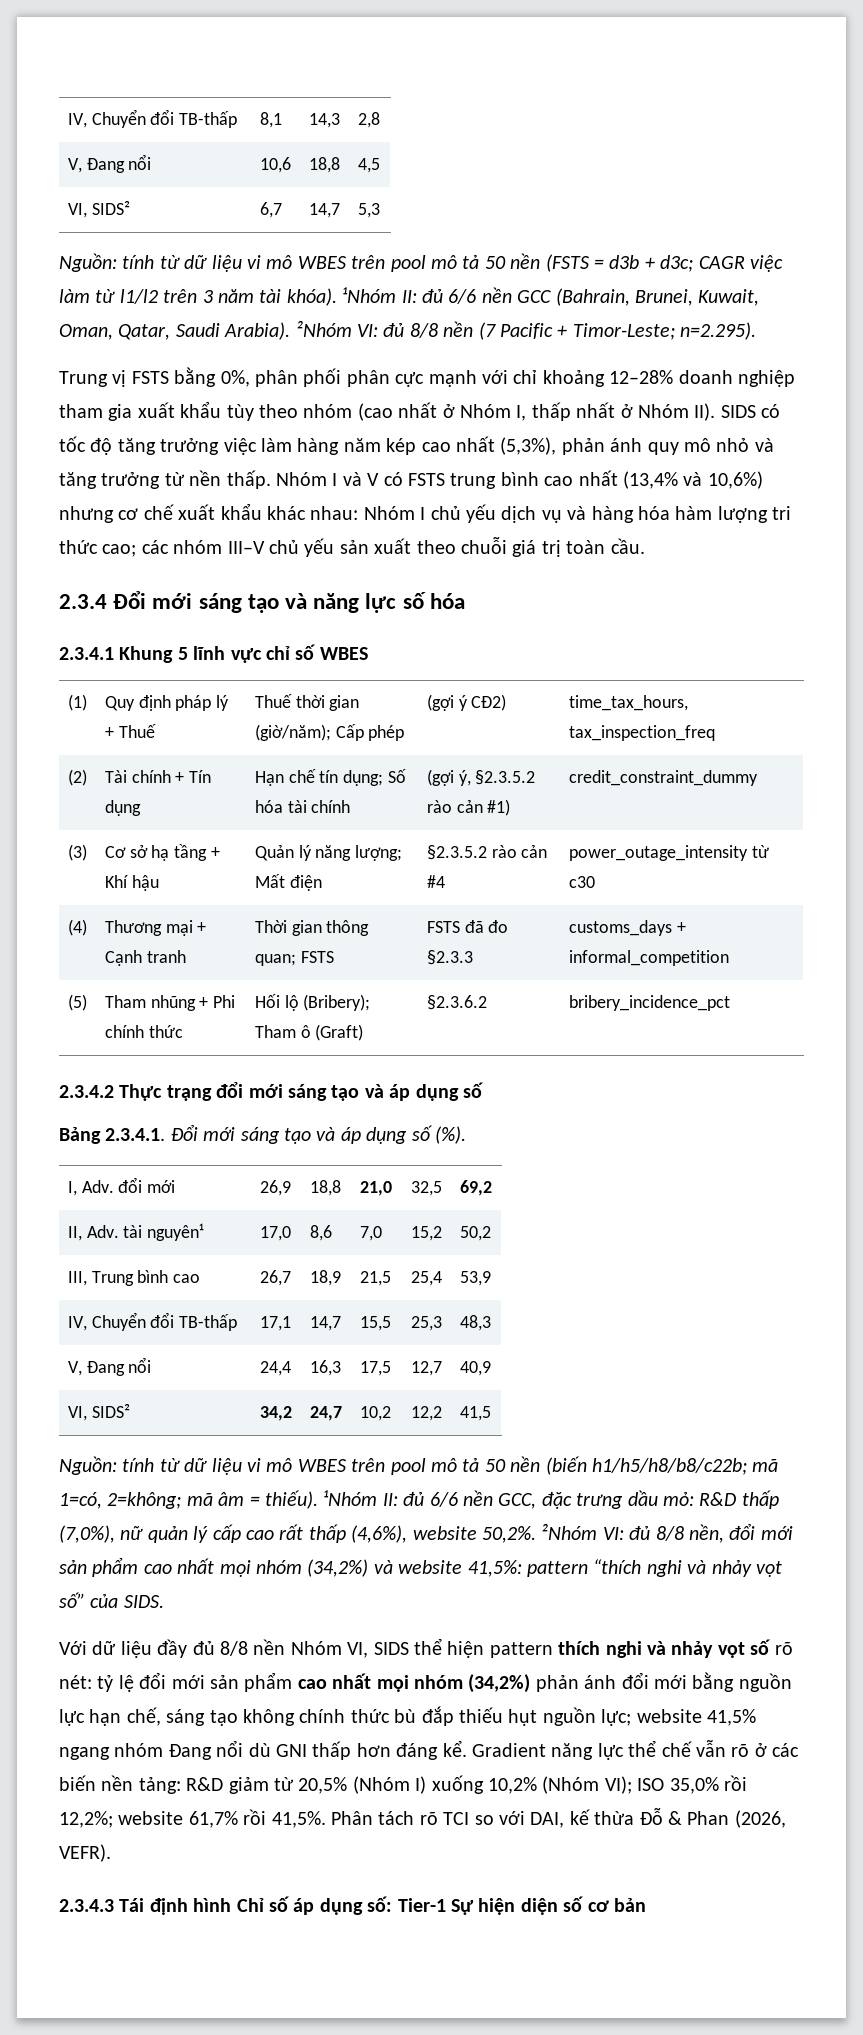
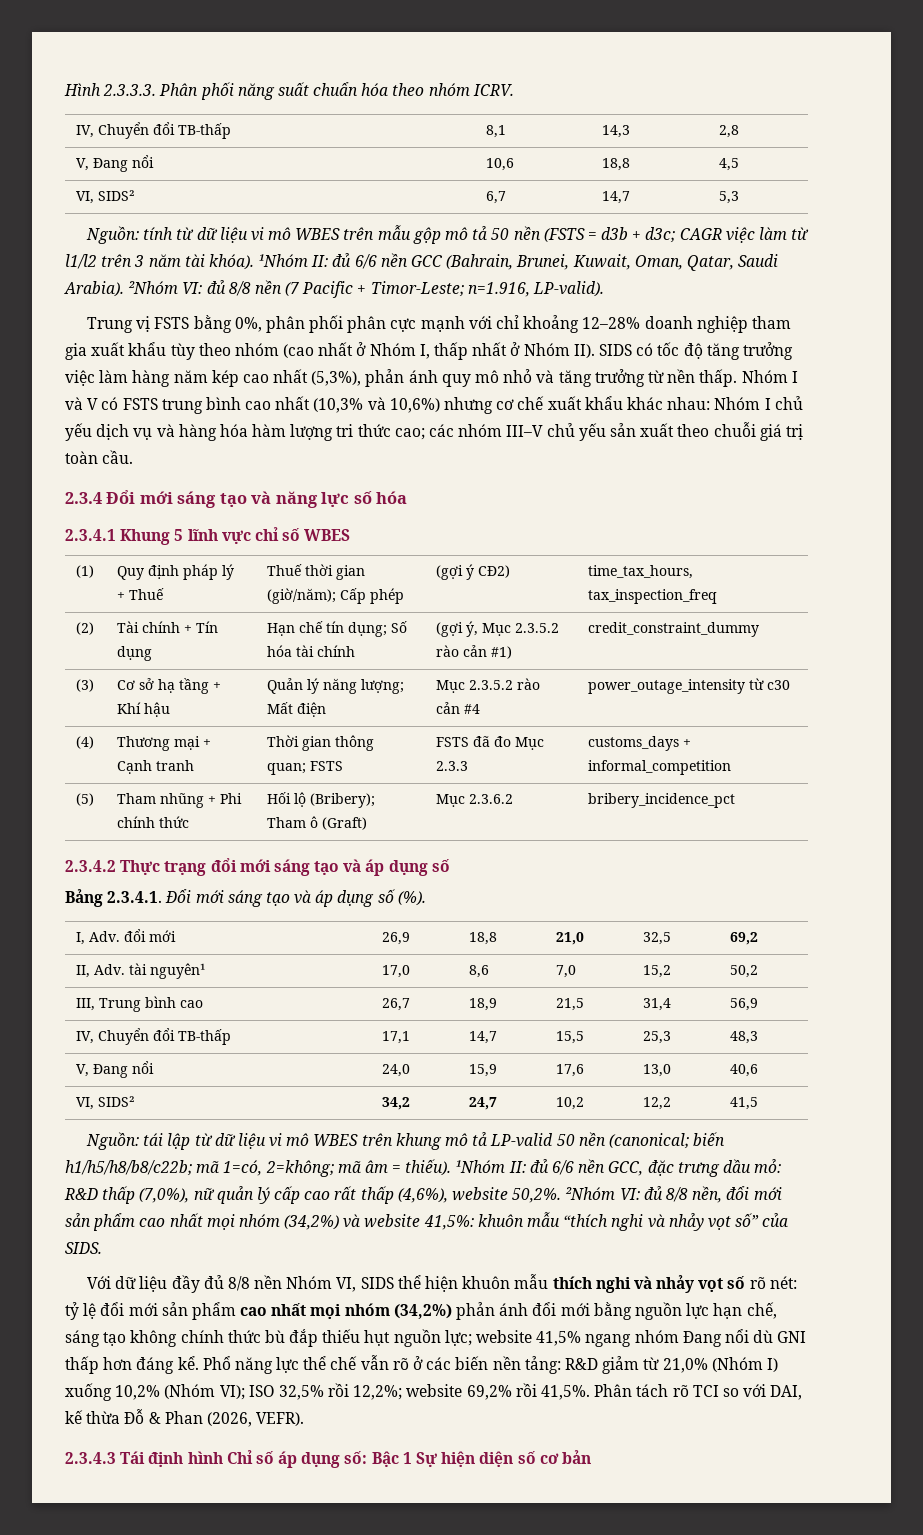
(67, 120) none -> [64,82,514,100] Hình 2.3.3.3. Phân phối năng suất chuẩn hóa theo nhóm ICRV. //
[390,255,426,272] pool -> [377,225,441,244] mẫu gộp
[680,322,757,340] n=2.295). -> [467,281,605,297] n=1.916, LP-valid).
[622,471,678,489] (13,4% -> [313,398,364,413] (10,3%
[475,770,536,785] §2.3.5.2 -> [482,623,560,636] Mục 2.3.5.2
[426,845,487,860] §2.3.5.2 -> [436,680,514,693] Mục 2.3.5.2
[426,950,473,965] §2.3.3 -> [515,737,545,750] [436,761,469,771] Mục 2.3.3
[426,995,487,1010] §2.3.6.2 -> [436,794,514,807] Mục 2.3.6.2
[410,1271,442,1286] [459,1271,491,1286] 25,4 | 53,9 -> [643,998,672,1011] [730,998,759,1011] 31,4 | 56,9
[259,1361,291,1376] [309,1360,341,1376] [359,1361,391,1376] [410,1361,442,1376] [459,1361,491,1376] 24,4 | 16,3 | 17,5 | 12,7 | 40,9 -> [382,1064,411,1077] [469,1064,498,1077] [556,1064,585,1077] [643,1064,672,1077] [730,1064,759,1077] 24,0 | 15,9 | 17,6 | 13,0 | 40,6
[122,1456,587,1475] tính từ dữ liệu vi mô WBES trên pool mô tả 50 nền (biến -> [143,1132,726,1150] tái lập từ dữ liệu vi mô WBES trên khung mô tả LP-valid 50 nền (canonical; biến
[527,1561,588,1577] pattern -> [477,1212,561,1227] khuôn mẫu
[489,1642,553,1658] pattern -> [462,1274,549,1289] khuôn mẫu
[471,1743,546,1757] Gradient -> [202,1356,231,1370] Phổ
[298,1777,348,1794] 20,5% -> [662,1358,708,1373] 21,0%
[669,1777,719,1794] 35,0% -> [278,1385,324,1400] 32,5%
[188,1811,238,1828] 61,7% -> [466,1385,512,1400] 69,2%
[397,1898,446,1912] Tier-1 -> [371,1451,412,1467] Bậc 1

